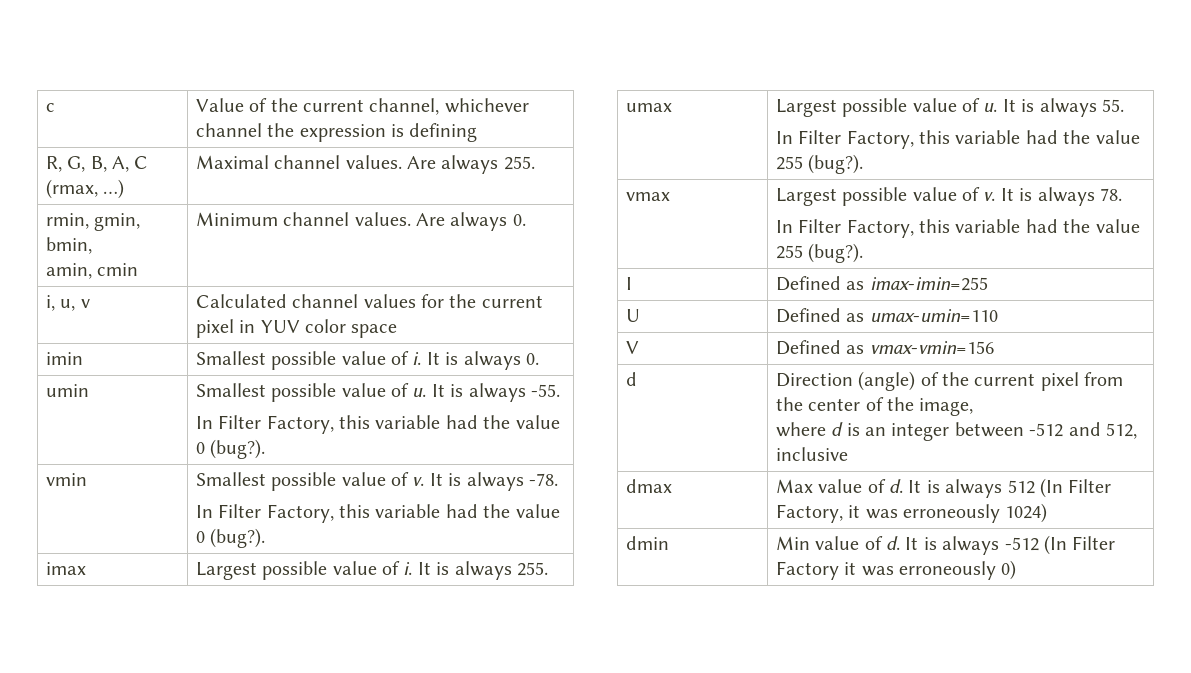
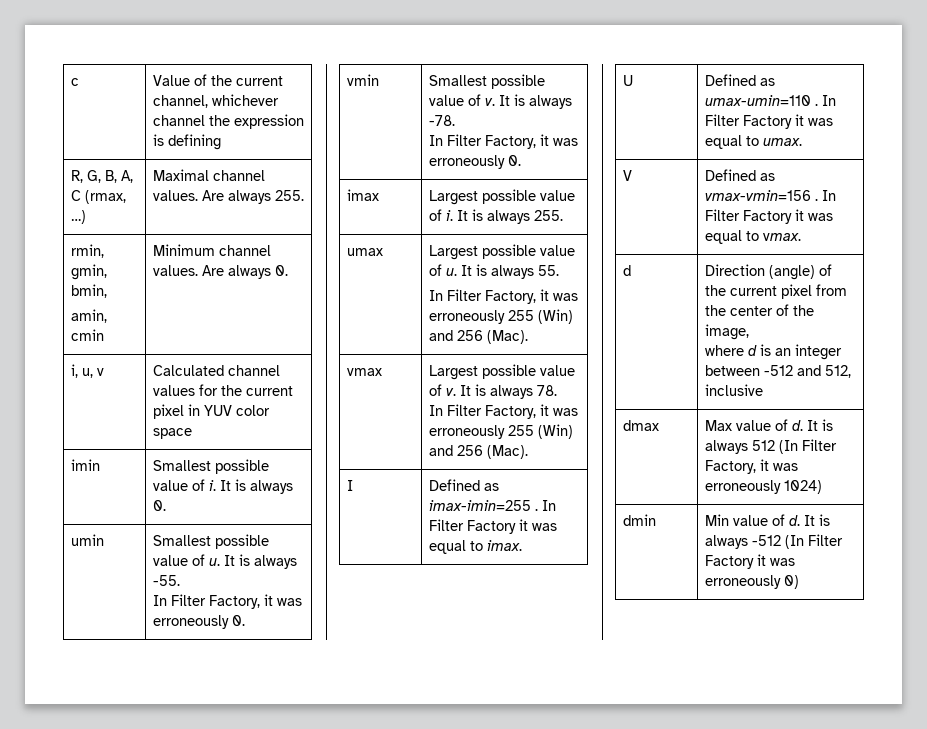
[338,415,560,429] [195,439,266,459] this variable had the value 0 (bug?). -> [263,594,302,606] [152,615,245,629] it was erroneously 0.
[338,504,560,518] [195,528,266,548] this variable had the value 0 (bug?). -> [539,134,578,146] [428,155,521,169] it was erroneously 0.
[918,130,1140,144] [775,154,864,174] this variable had the value 255 (bug?). -> [539,289,578,301] [428,309,573,324] [428,330,528,344] it was erroneously 255 (Win) and 256 (Mac).
[918,219,1140,233] [775,243,864,263] [625,277,632,290] [775,276,988,291] [625,309,640,322] [775,308,998,323] [625,341,639,354] [775,340,994,355] this variable had the value 255 (bug?). // I | Defined as imax-imin=255 // U | Defined as umax-umin=110 // V | Defined as vmax-vmin=156 -> [539,404,578,416] [428,424,573,439] [428,445,528,459] [346,480,353,491] [428,479,499,491] [428,500,556,511] [428,519,557,534] [428,540,522,554] [622,75,633,86] [704,74,775,86] [704,95,836,106] [704,114,833,129] [704,135,802,149] [622,170,632,181] [704,169,775,181] [704,190,836,201] [704,209,833,224] [704,230,801,244] it was erroneously 255 (Win) and 256 (Mac). // I | Defined as imax-imin=255 . In Filter Factory it was equal to imax. // U | Defined as umax-umin=110 . In Filter Factory it was equal to umax. // V | Defined as vmax-vmin=156 . In Filter Factory it was equal to vmax.

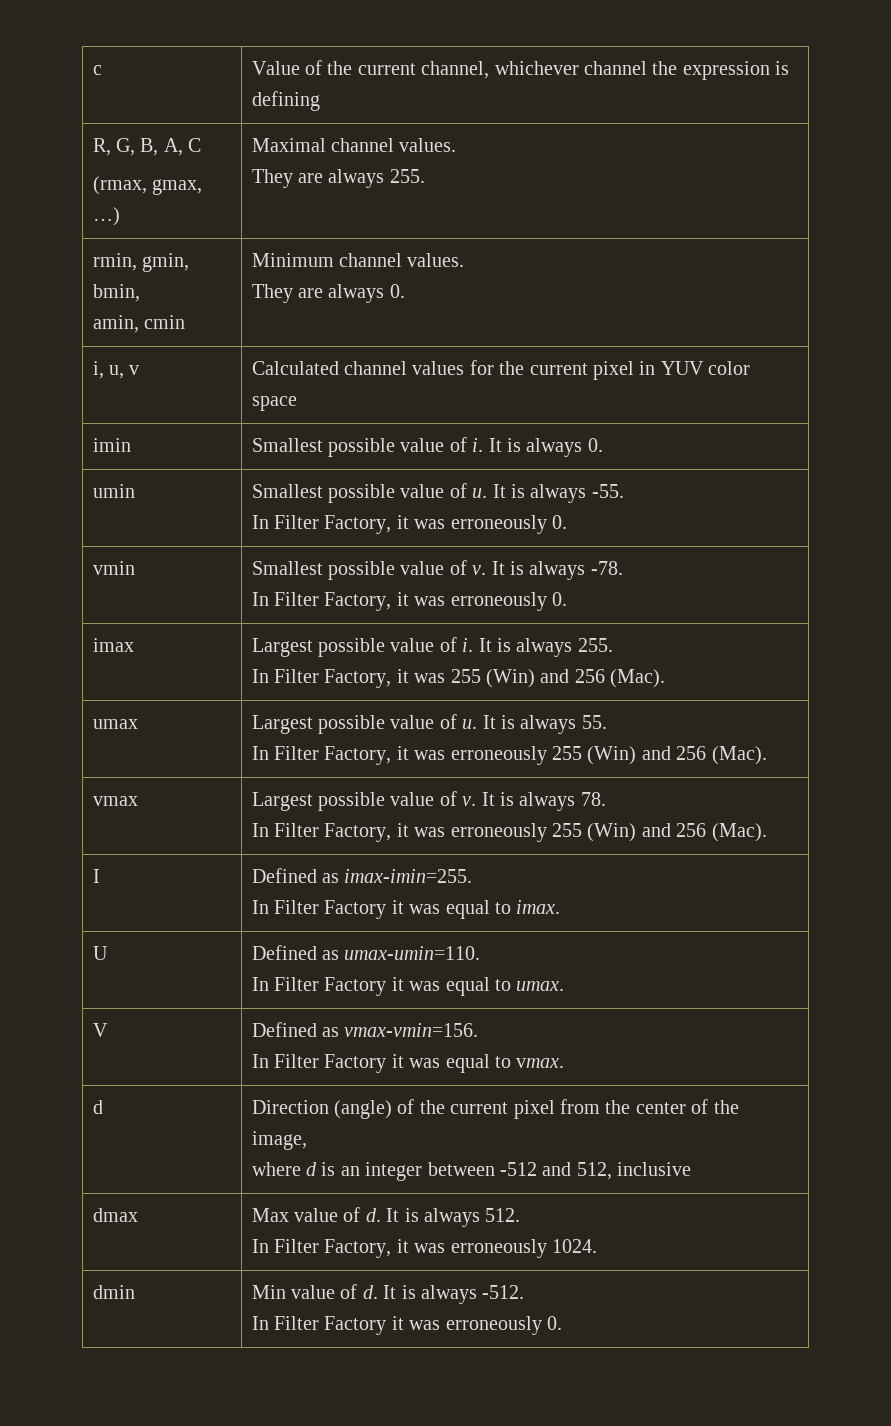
[84,190,126,204] (rmax, -> [92,176,202,195] // (rmax, gmax,
[201,190,224,201] Are -> [251,169,323,188] // They are
[201,265,224,276] Are -> [251,284,323,303] // They are
(563, 215) none -> [251,669,666,688] // In Filter Factory, it was 255 (Win) and 256 (Mac).
[428,500,538,511] imax-imin=255 . -> [344,869,473,883] imax-imin=255. //
[704,95,818,106] umax-umin=110 . -> [344,946,481,960] umax-umin=110. //
[704,190,818,201] vmax-vmin=156 . -> [344,1023,479,1037] vmax-vmin=156. //
[751,439,837,454] [704,459,798,474] [704,480,822,494] 512 (In Filter Factory, it was erroneously 1024) -> [485,1208,521,1222] [251,1239,597,1258] 512. // In Filter Factory, it was erroneously 1024.
[751,535,804,549] -512 (In -> [482,1285,525,1299] [251,1316,269,1330] -512. // In
[783,575,799,589] 0) -> [546,1316,562,1330] 0.

